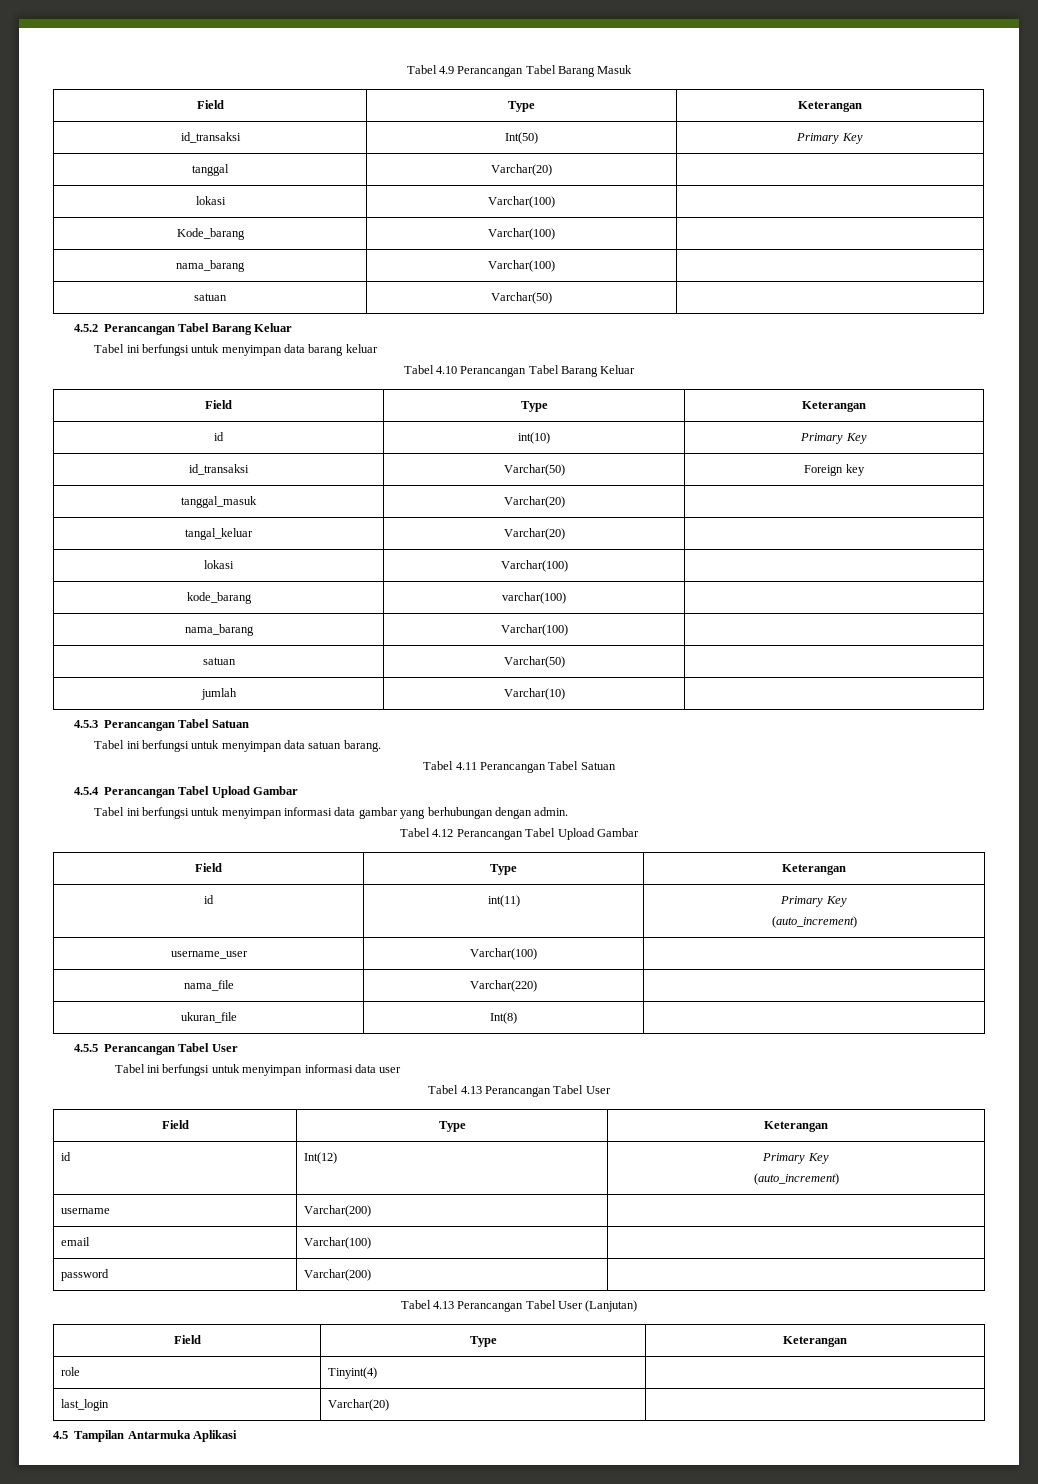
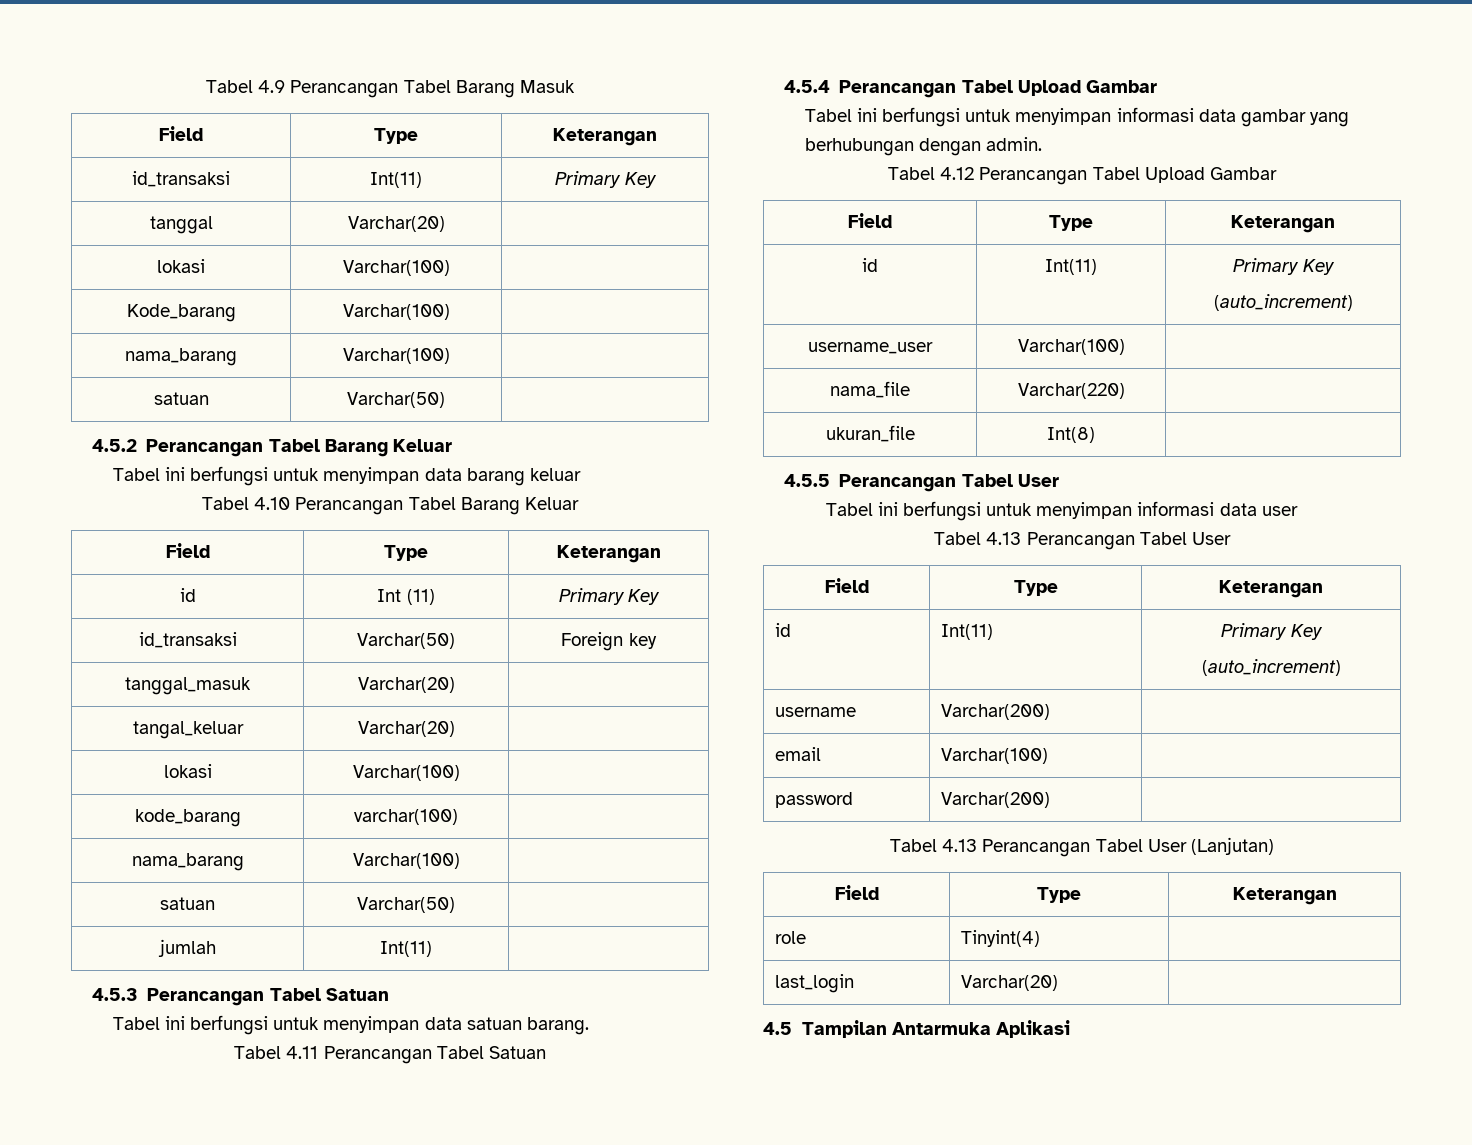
[505,132,538,144] Int(50) -> [369,172,422,188] Int(11)
[518,432,550,444] int(10) -> [377,589,435,605] Int (11)
[503,688,565,700] Varchar(10) -> [379,941,432,957] Int(11)
[487,895,520,907] int(11) -> [1045,259,1097,275] Int(11)
[303,1152,337,1164] Int(12) -> [940,624,993,640] Int(11)

